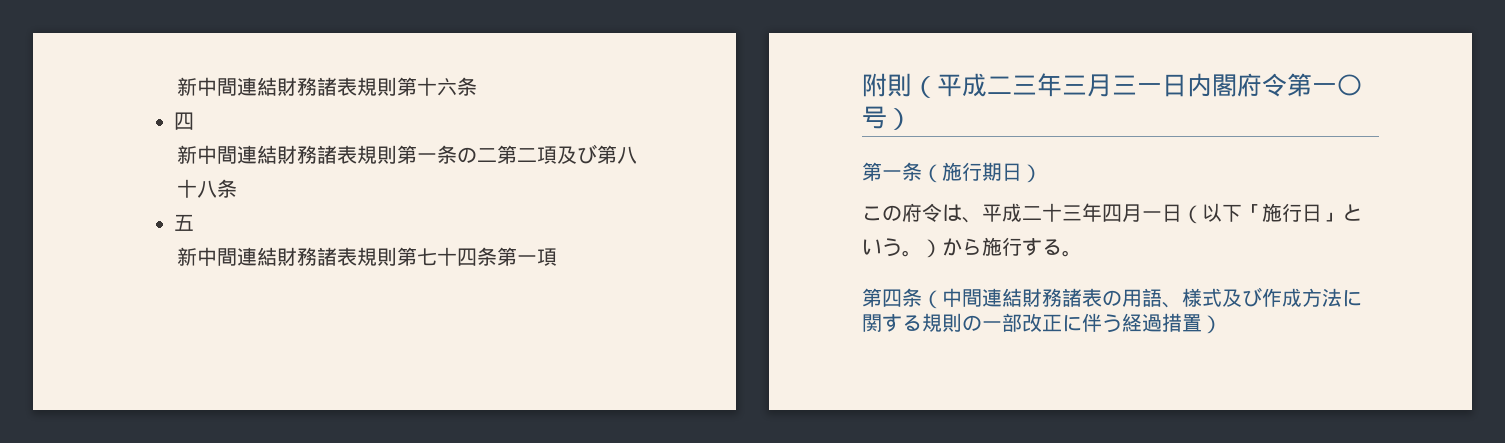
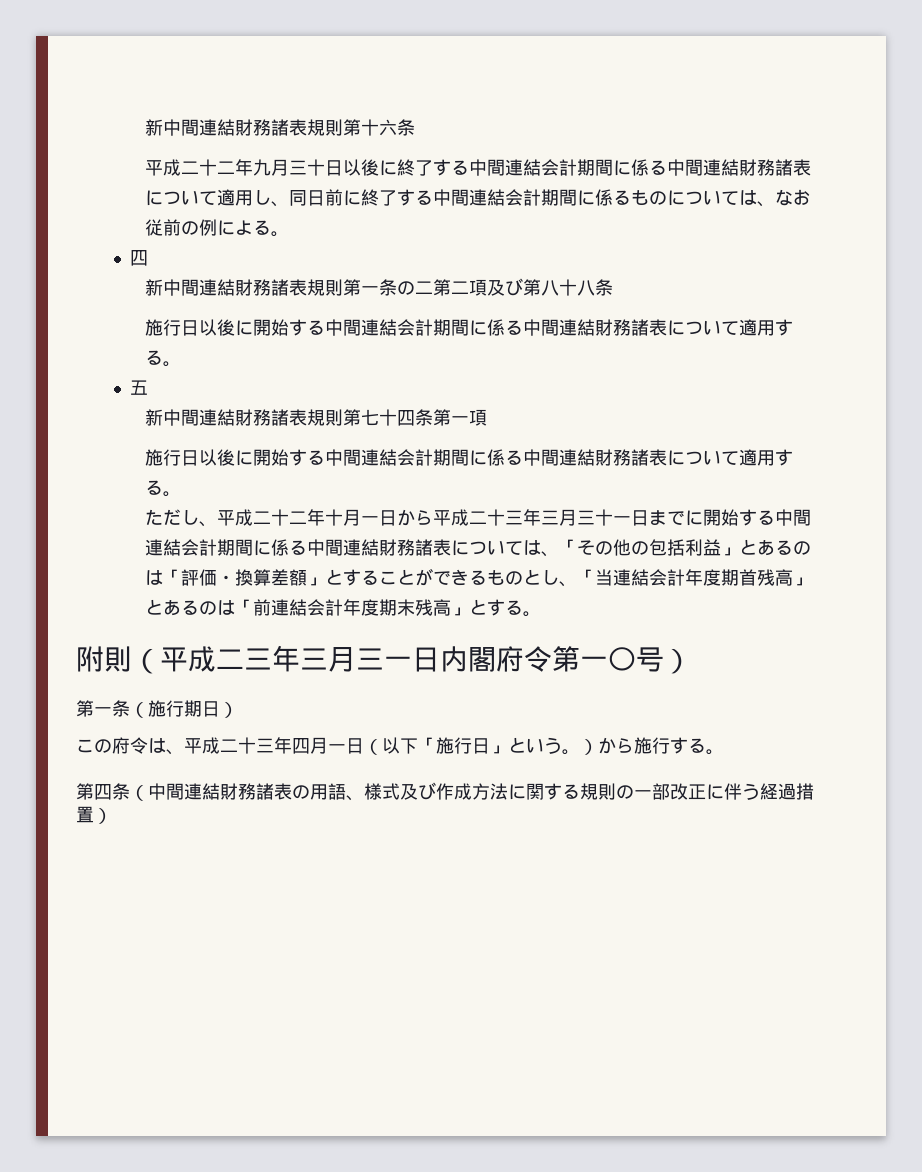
(478, 86) none -> [145,159,812,176] [145,189,812,207] [145,219,290,237] // 平成二十二年九月三十日以後に終了する中間連結会計期間に係る中間連結財務諸表について適用し、同日前に終了する中間連結会計期間に係るものについては、なお従前の例による。
(238, 188) none -> [145,319,794,336] [145,350,182,367] // 施行日以後に開始する中間連結会計期間に係る中間連結財務諸表について適用する。
(558, 257) none -> [145,449,794,466] [145,480,182,497] [145,509,812,527] [145,539,812,557] [145,568,812,587] [145,599,542,617] // 施行日以後に開始する中間連結会計期間に係る中間連結財務諸表について適用する。 // ただし、平成二十二年十月一日から平成二十三年三月三十一日までに開始する中間連結会計期間に係る中間連結財務諸表については、「その他の包括利益」とあるのは「評価・換算差額」とすることができるものとし、「当連結会計年度期首残高」とあるのは「前連結会計年度期末残高」とする。

